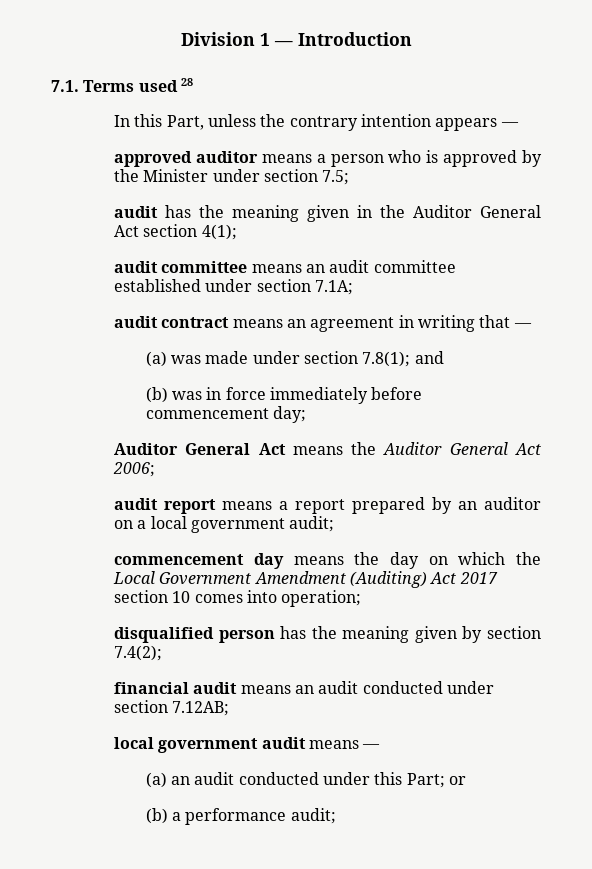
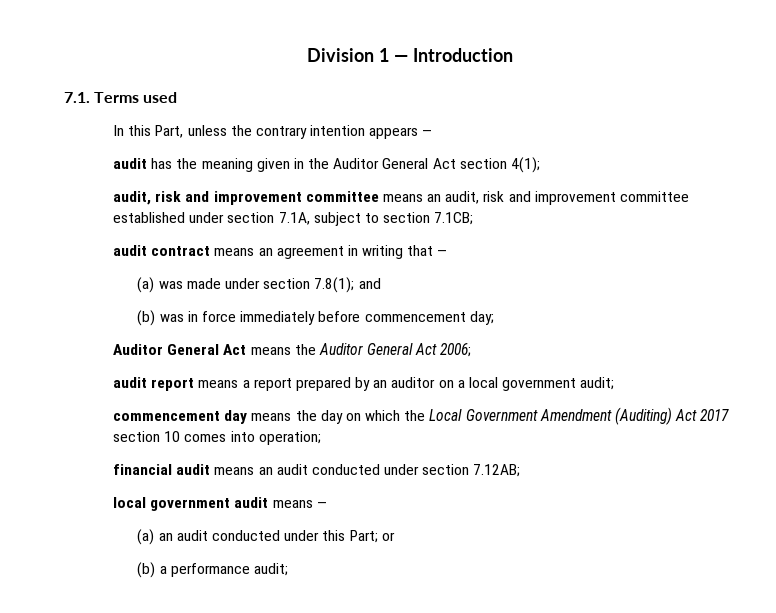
[180,78,193,86] 28 -> (178, 97) none
[114,150,542,167] [114,169,350,185] // approved auditor means a person who is approved by the Minister under section 7.5; -> (433, 133) none
[114,260,456,273] [114,279,354,295] audit committee means an audit committee established under section 7.1A; -> [112,191,690,205] [112,212,474,226] audit, risk and improvement committee means an audit, risk and improvement committee established under section 7.1A, subject to section 7.1CB;
[114,626,541,643] [114,645,163,661] // disqualified person has the meaning given by section 7.4(2); -> (321, 438) none

